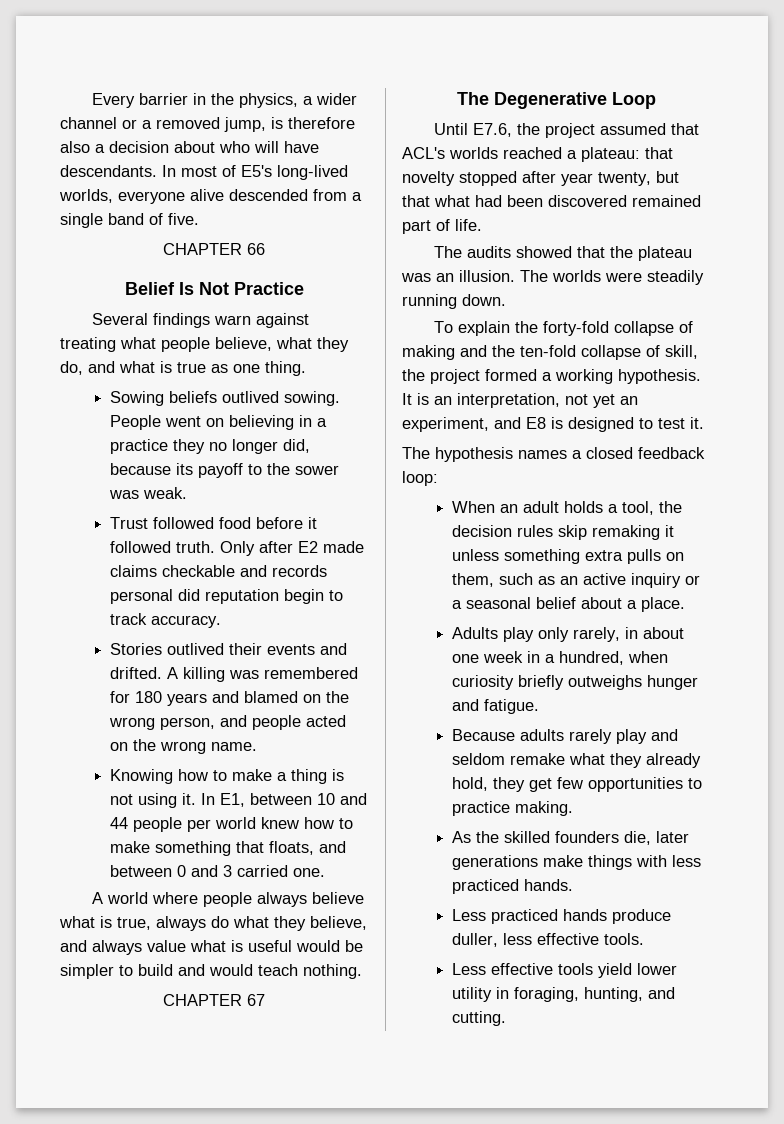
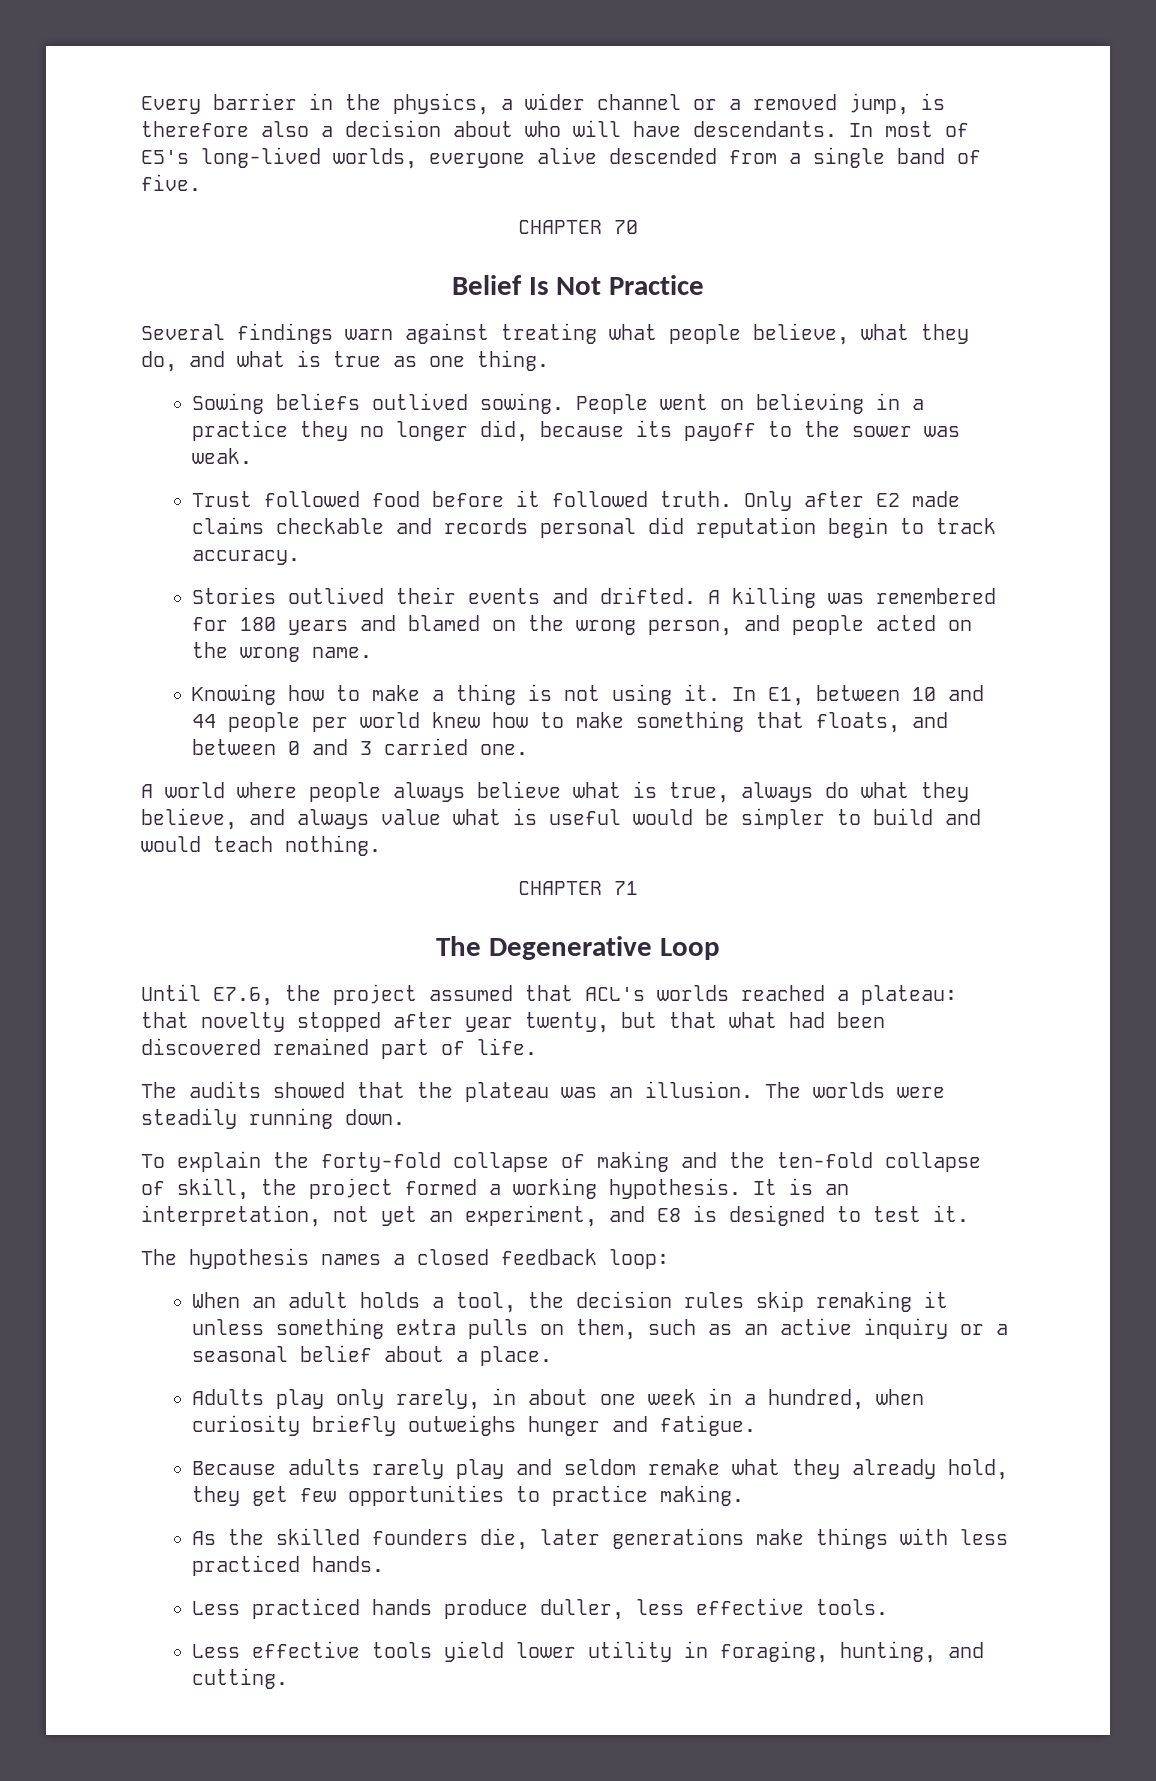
[247,243,265,255] 66 -> [614,220,638,234] 70
[247,994,265,1006] 67 -> [614,881,638,895] 71

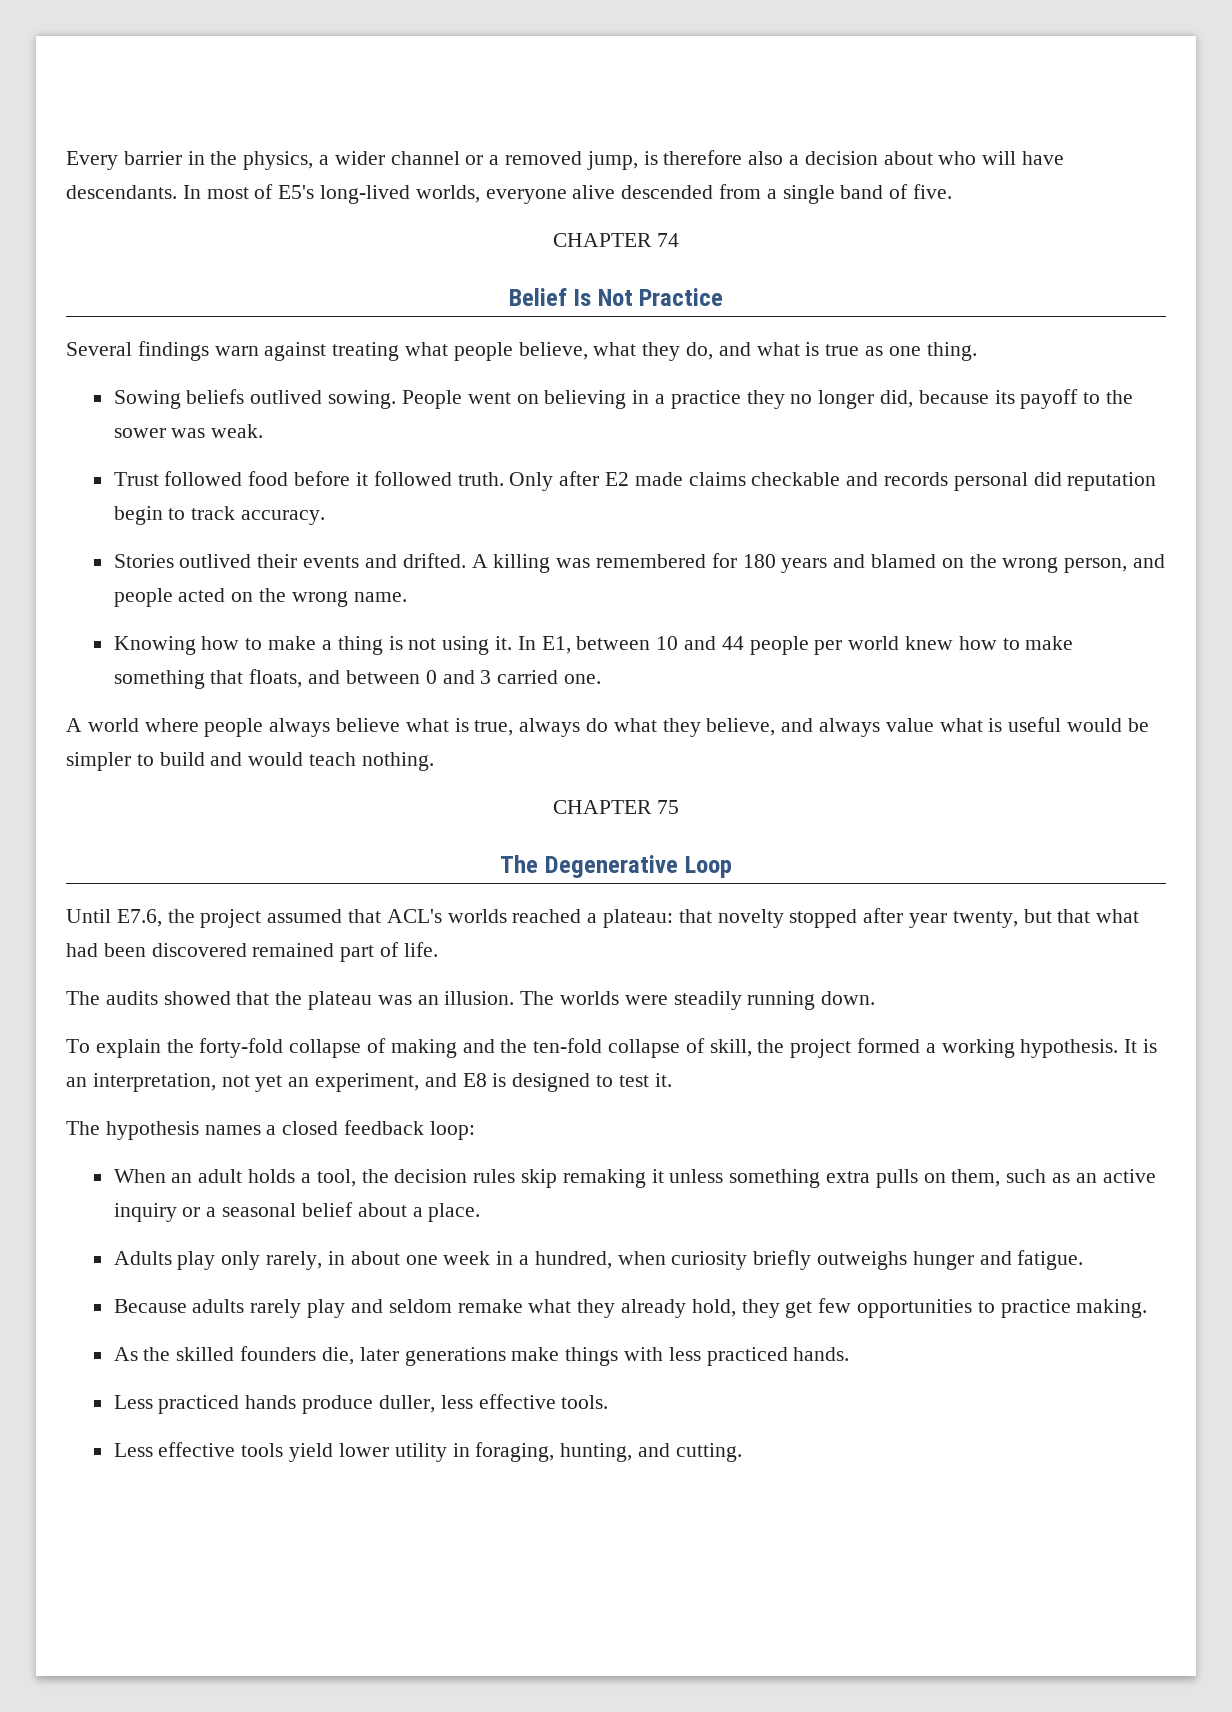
[614,220,638,234] 70 -> [656,233,679,247] 74
[614,881,638,895] 71 -> [656,800,679,814] 75

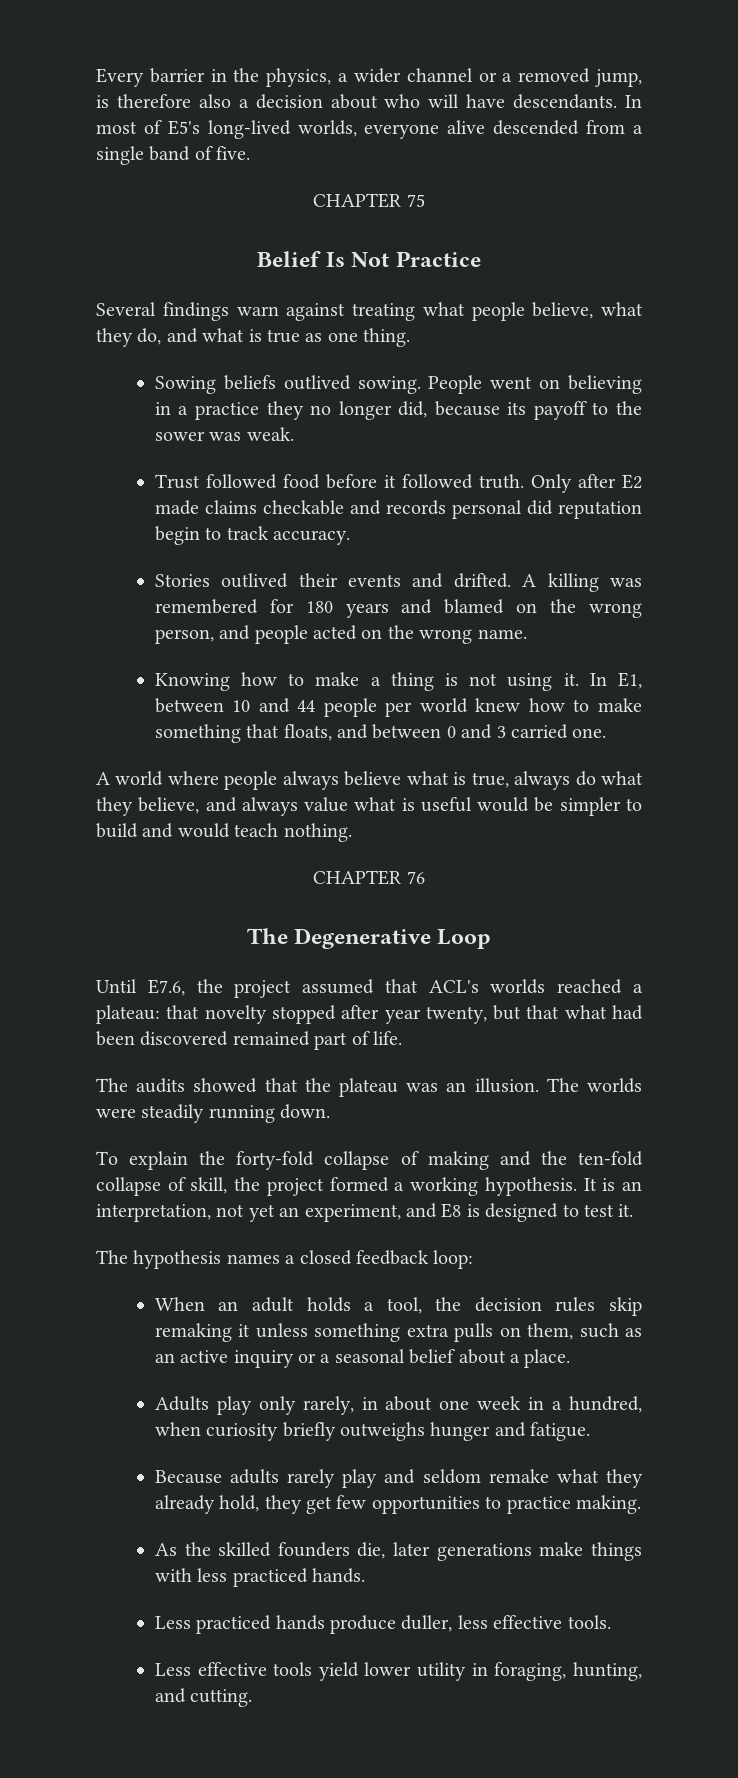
[656,233,679,247] 74 -> [406,194,425,207] 75
[656,800,679,814] 75 -> [406,871,425,884] 76

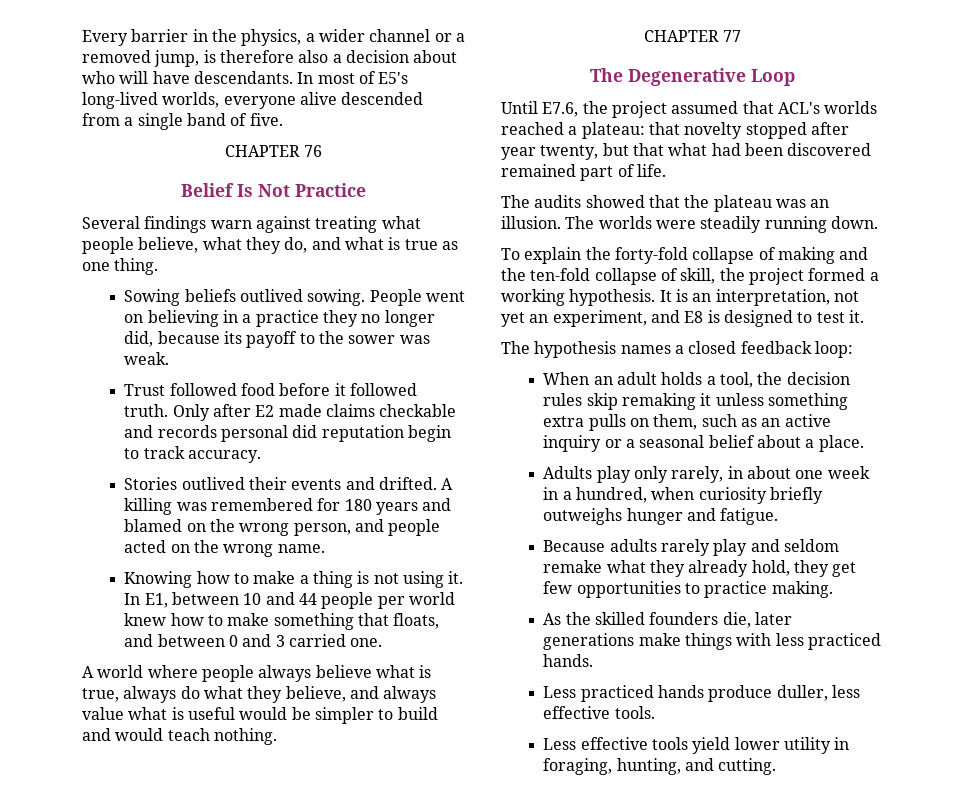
[406,194,425,207] 75 -> [304,145,323,157] 76
[406,871,425,884] 76 -> [723,30,742,42] 77

